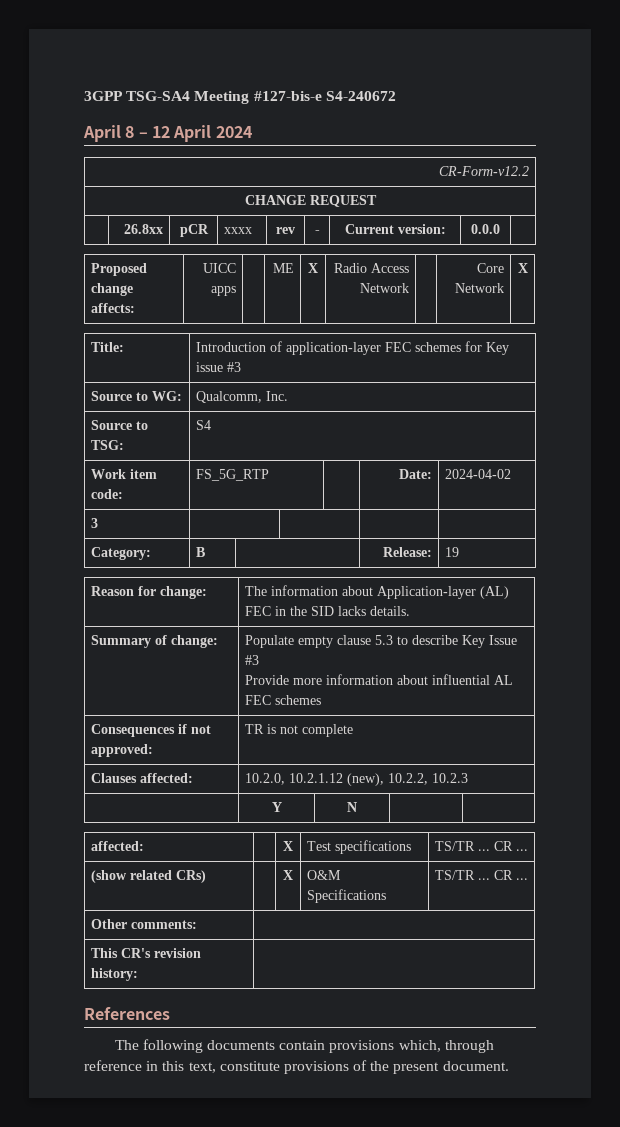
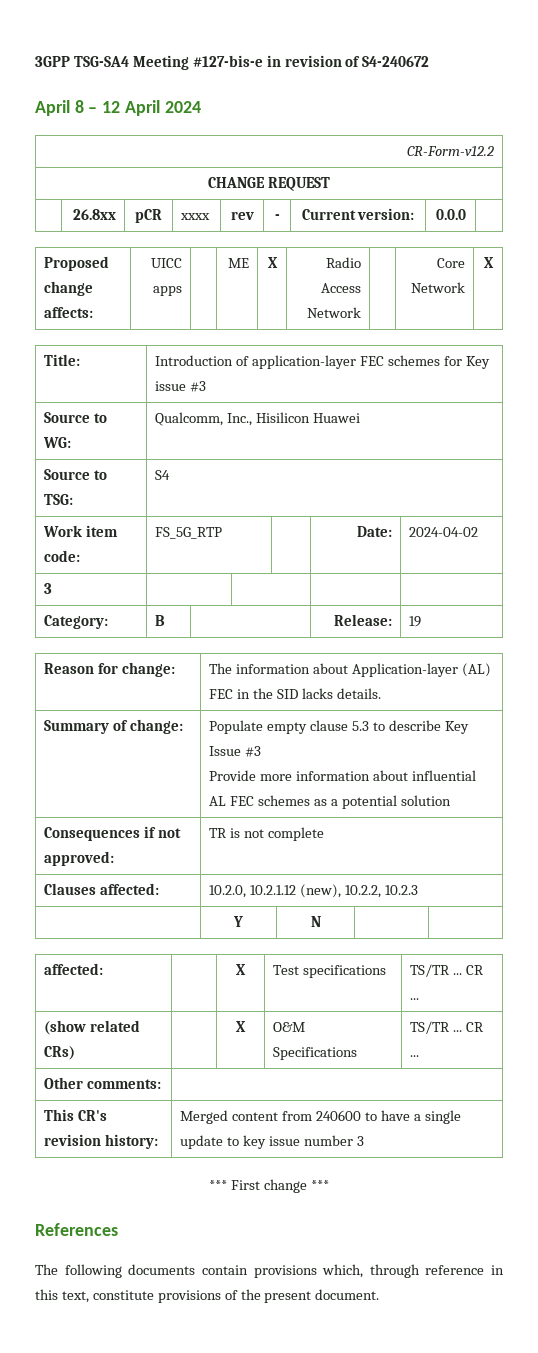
(322, 96) none -> [266,55,361,67] in revision of
[265,391,288,401] Inc. -> [227,412,361,426] Inc., Hisilicon Huawei
(321, 700) none -> [314,795,451,809] as a potential solution
(138, 974) none -> [180,1110,461,1124] [180,1135,365,1149] [209,1179,329,1193] Merged content from 240600 to have a single update to key issue number 3 // *** First change ***

